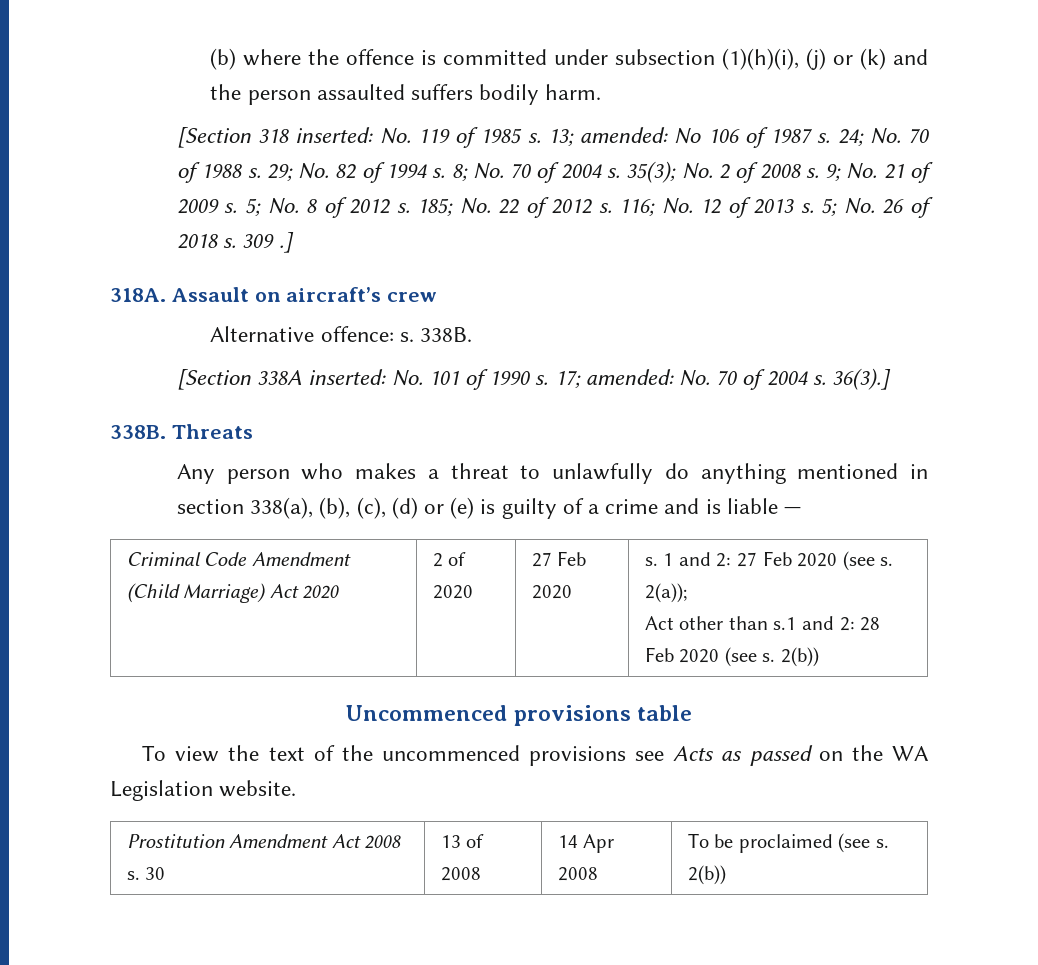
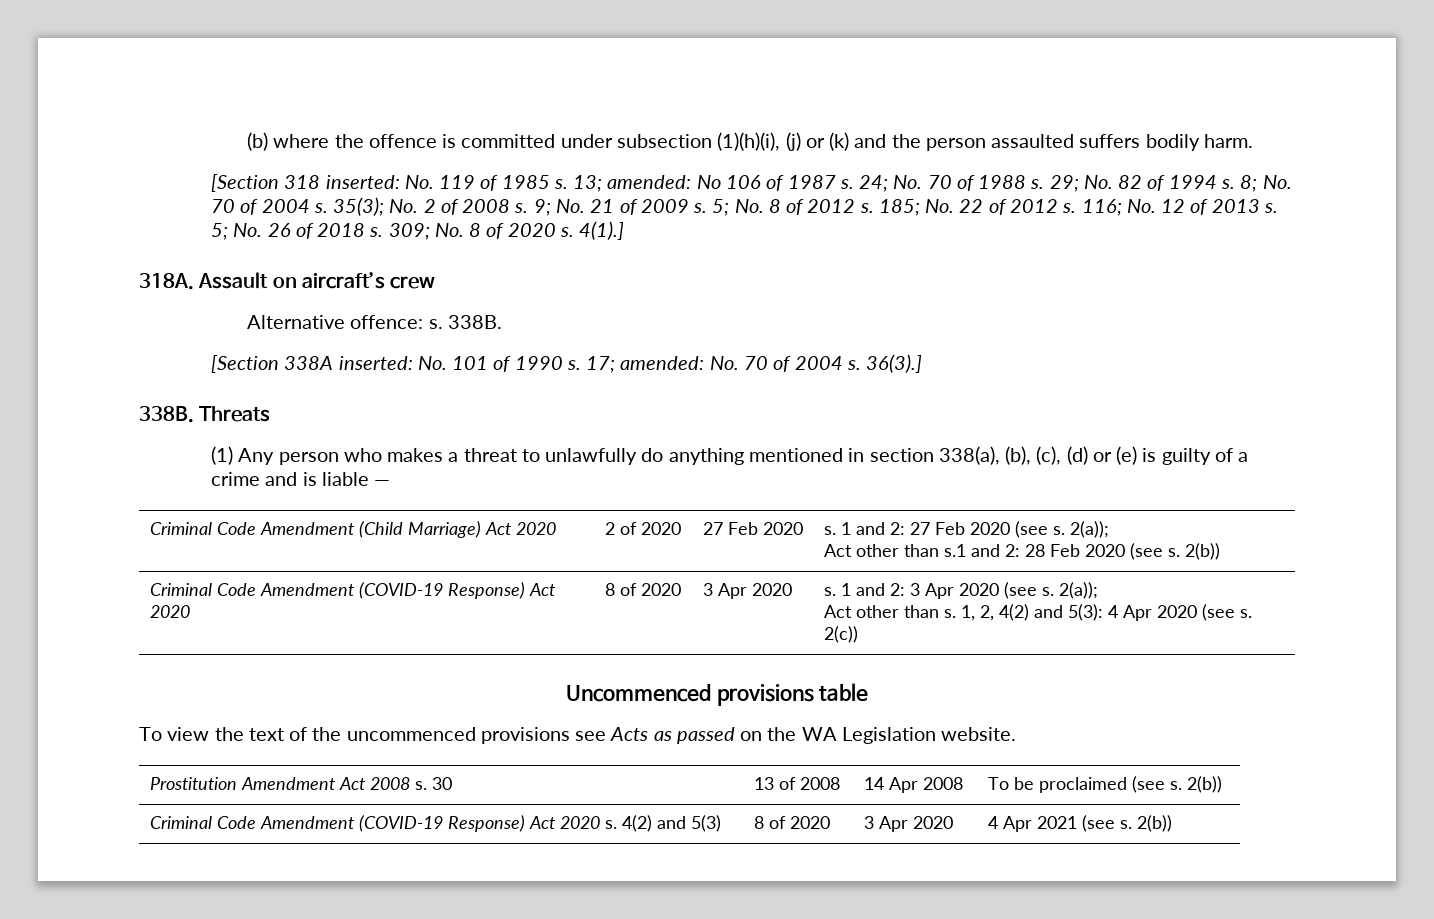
[242,232,294,253] 309 .] -> [388,221,625,240] 309; No. 8 of 2020 s. 4(1).]
(253, 431) none -> [211,446,234,465] (1)
(820, 657) none -> [149,582,556,599] [149,605,190,618] [604,583,681,596] [702,583,792,599] [823,582,1098,599] [823,604,1252,621] [823,626,858,643] // Criminal Code Amendment (COVID-19 Response) Act 2020 | 8 of 2020 | 3 Apr 2020 | s. 1 and 2: 3 Apr 2020 (see s. 2(a)); // Act other than s. 1, 2, 4(2) and 5(3): 4 Apr 2020 (see s. 2(c))
(726, 875) none -> [149,815,721,832] [753,816,830,829] [863,816,953,832] [987,815,1172,832] // Criminal Code Amendment (COVID-19 Response) Act 2020 s. 4(2) and 5(3) | 8 of 2020 | 3 Apr 2020 | 4 Apr 2021 (see s. 2(b))

